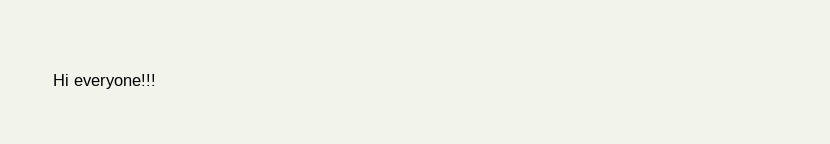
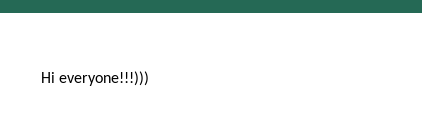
[74,74,156,89] everyone!!! -> [59,71,150,86] everyone!!!)))

